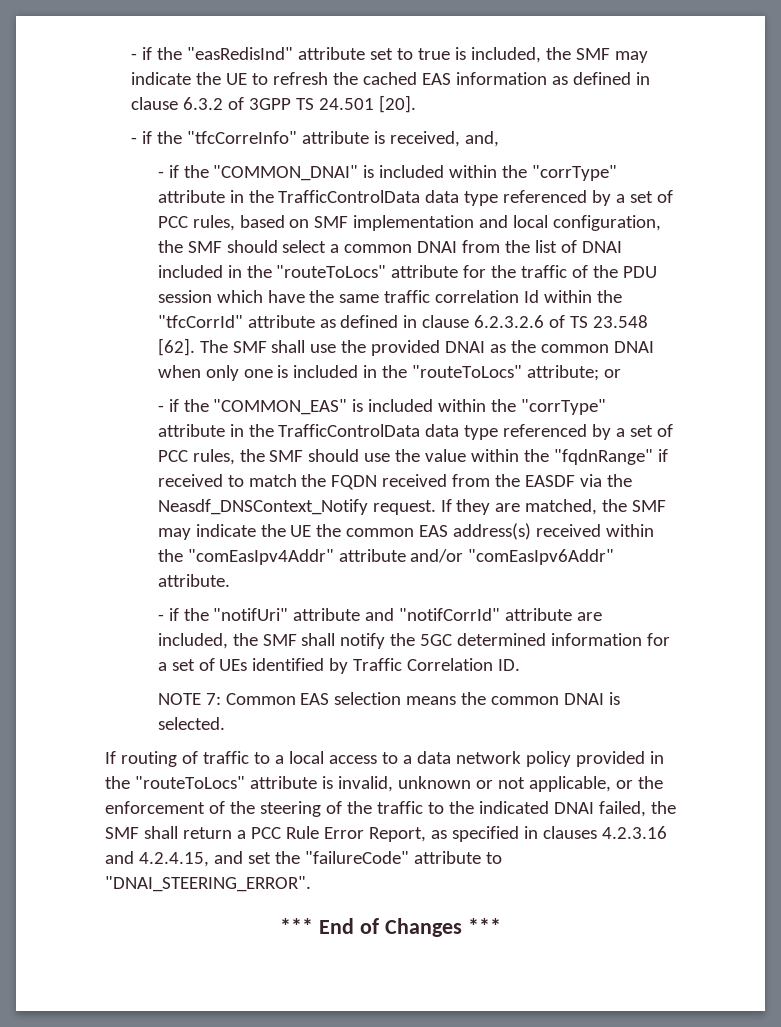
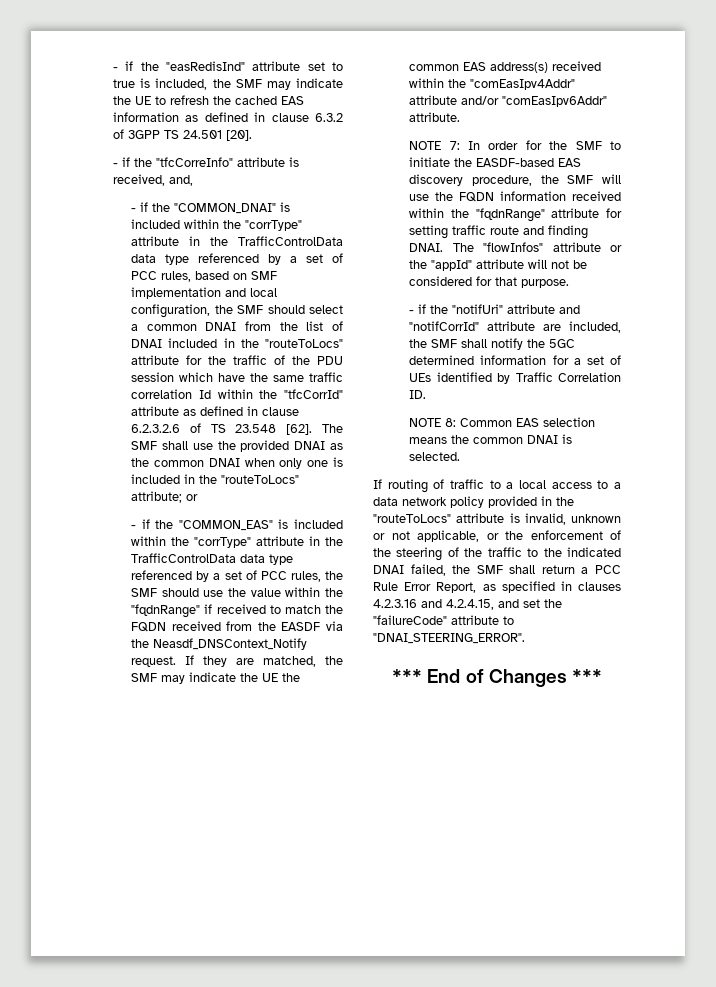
(230, 580) none -> [409,140,621,150] [409,157,582,167] [409,174,621,186] [409,191,621,202] [409,208,622,222] [409,225,589,239] [409,242,622,252] [409,259,588,271] [409,276,570,288] // NOTE 7: In order for the SMF to initiate the EASDF-based EAS discovery procedure, the SMF will use the FQDN information received within the "fqdnRange" attribute for setting traffic route and finding DNAI. The "flowInfos" attribute or the "appId" attribute will not be considered for that purpose.
[205,693,221,705] 7: -> [445,418,457,427] 8:

